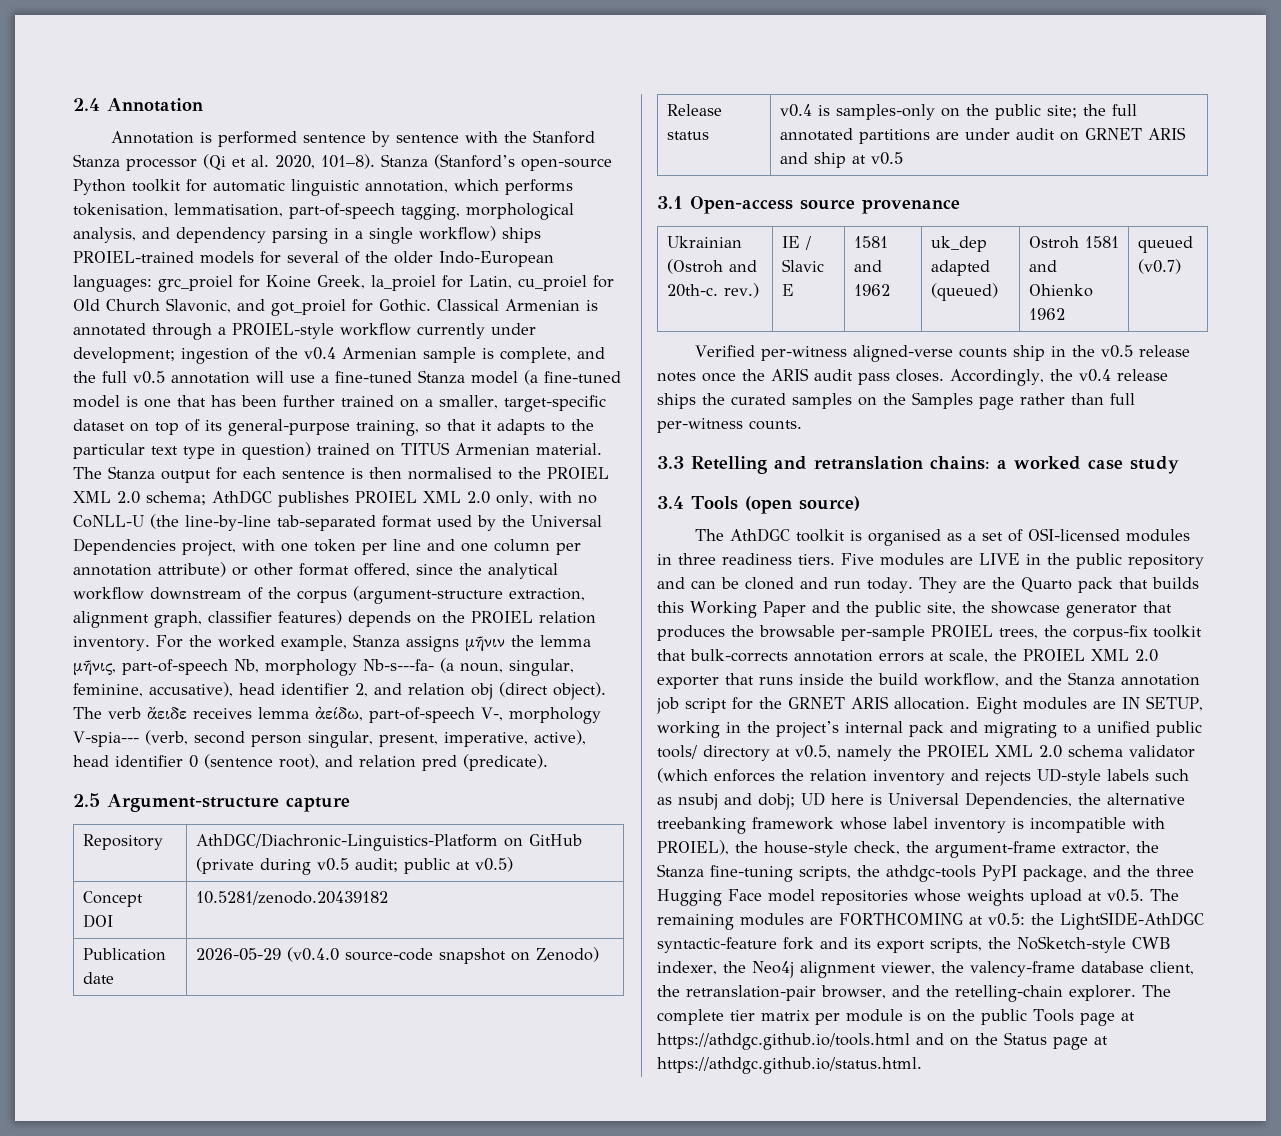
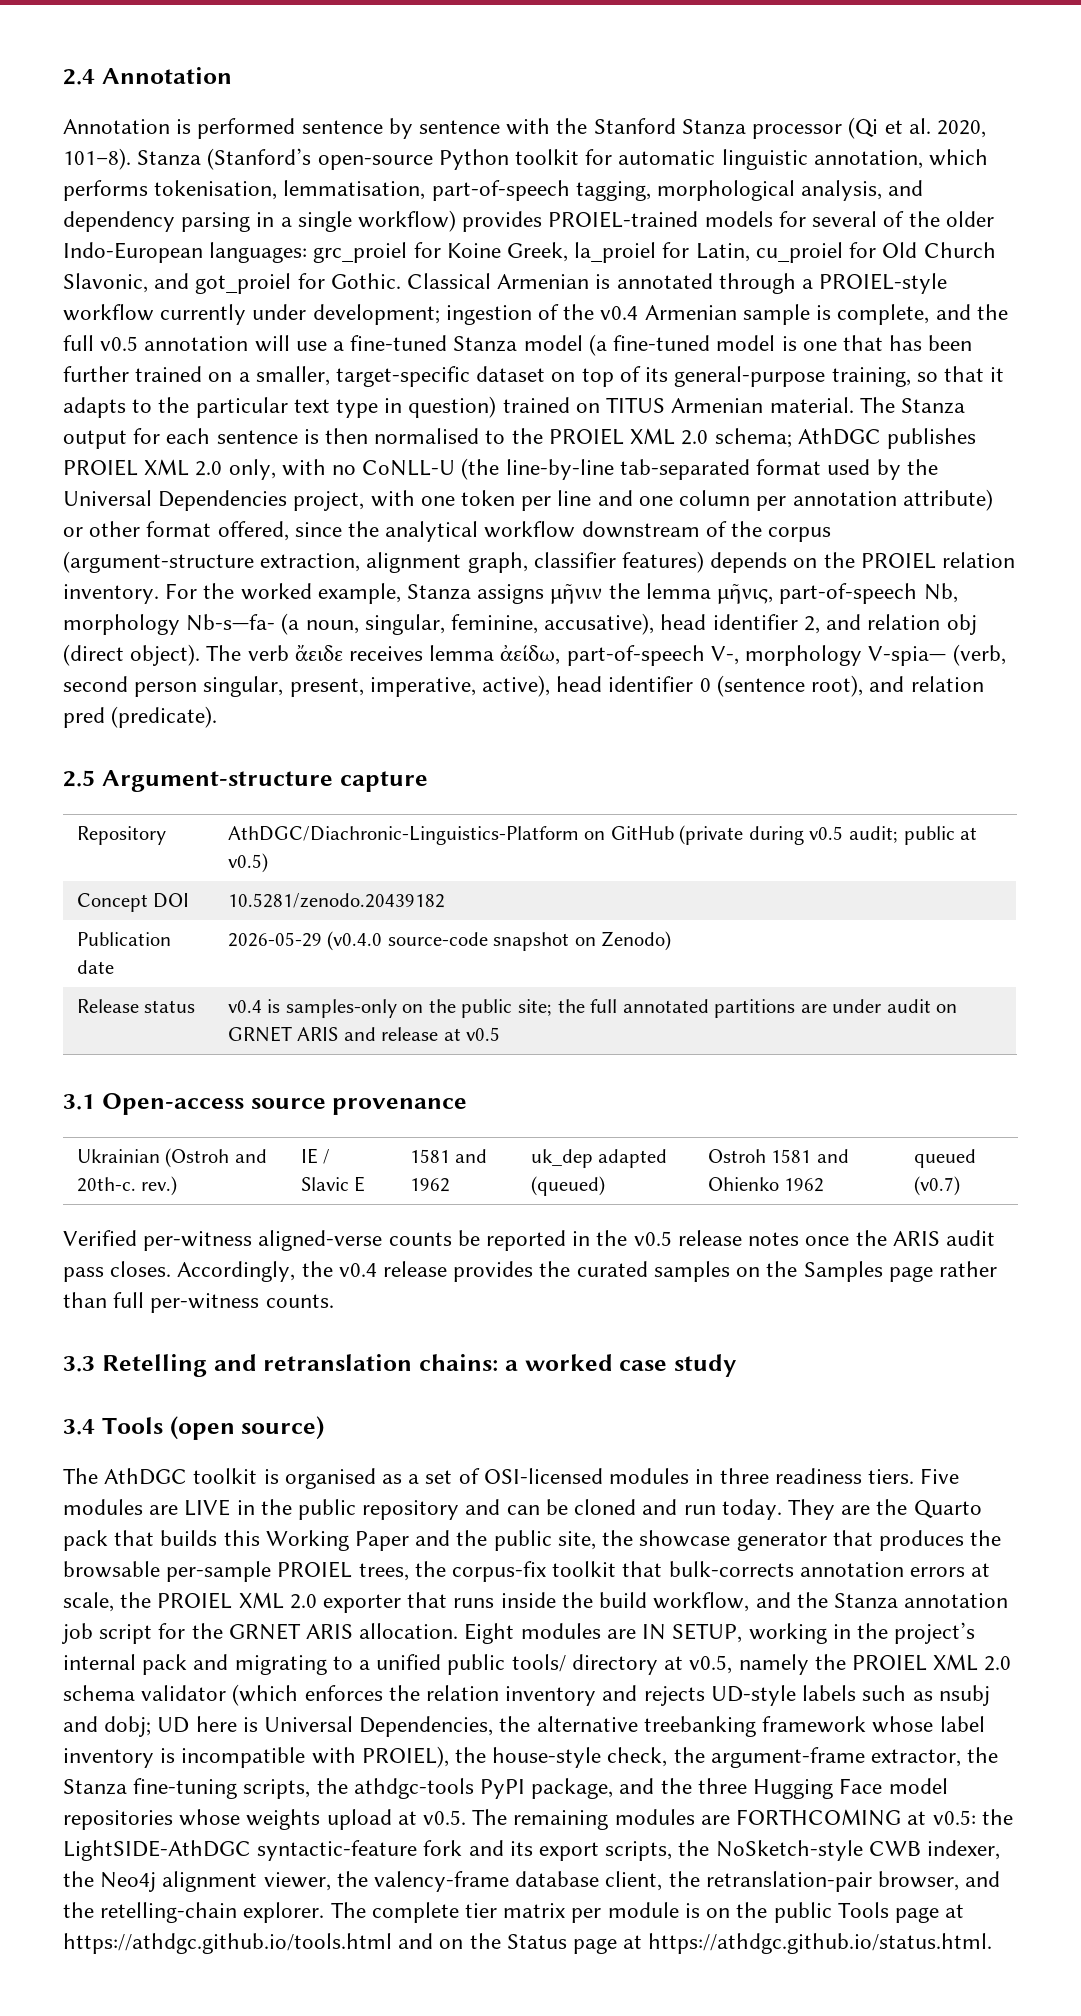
[502,227,541,243] ships -> [462,211,543,232] provides
[363,659,434,671] Nb-s---fa- -> [186,614,276,631] Nb-s—fa-
[73,731,139,747] V-spia--- -> [868,646,947,666] V-spia—
[813,152,846,168] ship -> [381,1027,439,1041] release
[1012,345,1045,361] ship -> [457,1230,567,1251] be reported
[657,393,696,409] ships -> [453,1261,534,1282] provides

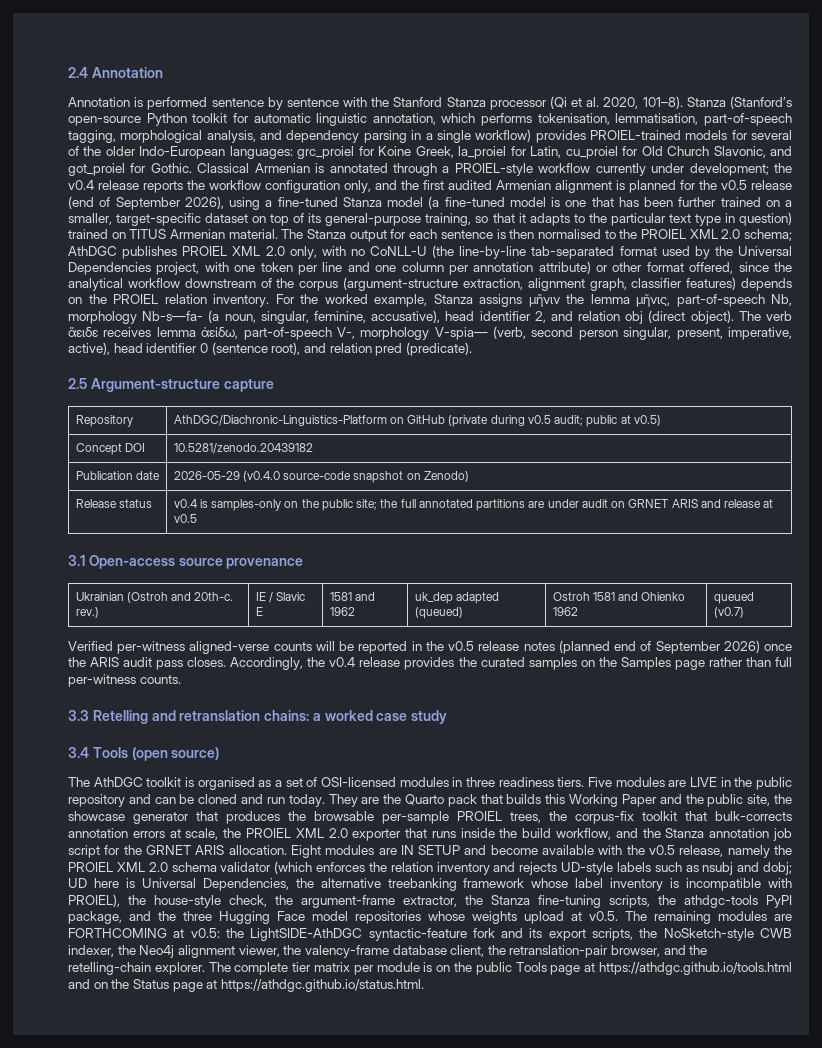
[445,304,1008,325] [63,335,327,352] ingestion of the v0.4 Armenian sample is complete, and the full v0.5 annotation will use -> [774,163,793,173] [68,180,792,193] [68,196,260,210] the v0.4 release reports the workflow configuration only, and the first audited Armenian alignment is planned for the v0.5 release (end of September 2026), using
(452, 1239) none -> [315,641,335,651] will
(800, 1239) none -> [558,640,760,654] (planned end of September 2026)
[672,1622,976,1644] [63,1654,733,1675] SETUP, working in the project’s internal pack and migrating to a unified public tools/ directory at v0.5, -> [418,845,724,857] SETUP and become available with the v0.5 release,

